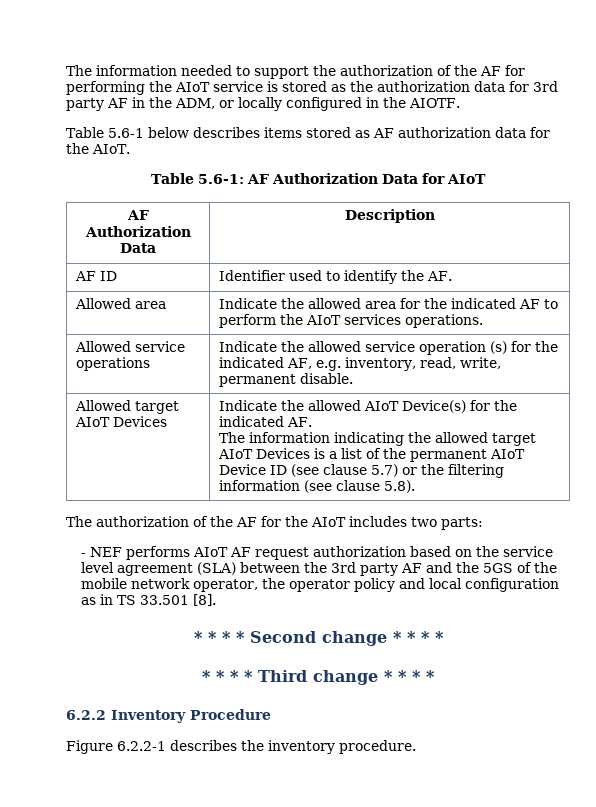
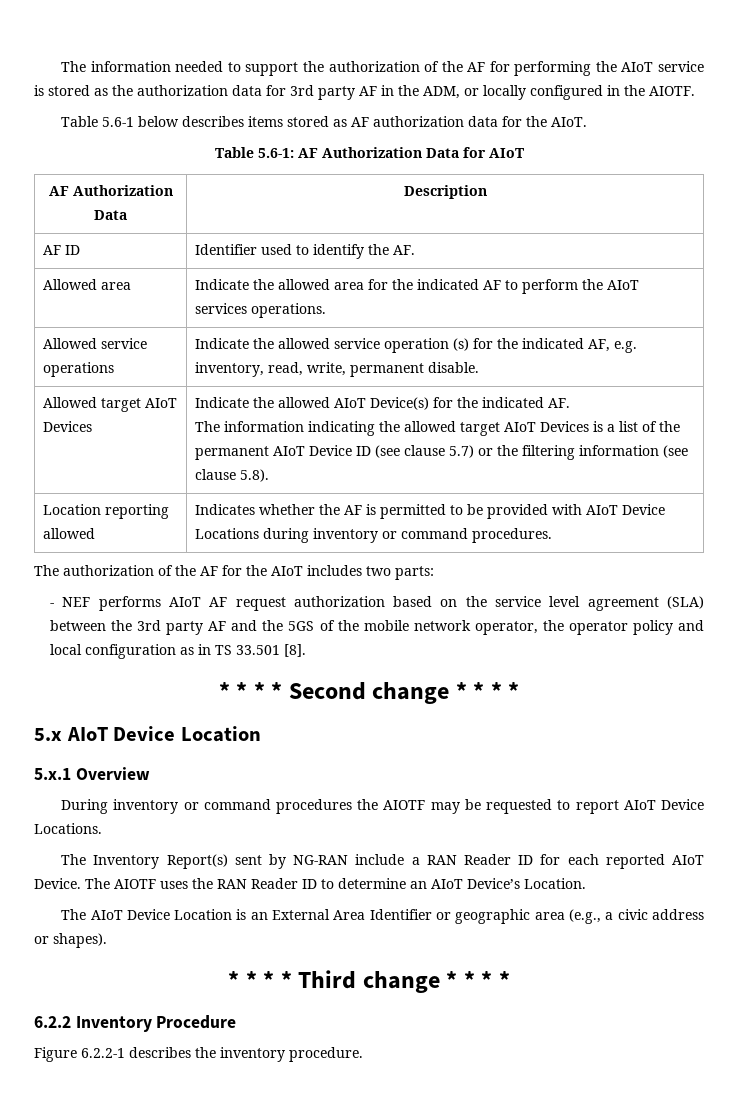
(415, 486) none -> [43,504,170,519] [43,528,96,539] [195,504,666,519] [195,528,553,543] // Location reporting allowed | Indicates whether the AF is permitted to be provided with AIoT Device Locations during inventory or command procedures.
(444, 637) none -> [34,726,261,742] [34,767,150,780] [61,799,705,814] [34,823,102,834] [61,854,705,869] [34,878,586,889] [61,909,704,924] [34,933,107,948] // 5.x AIoT Device Location // 5.x.1 Overview // During inventory or command procedures the AIOTF may be requested to report AIoT Device Locations. // The Inventory Report(s) sent by NG-RAN include a RAN Reader ID for each reported AIoT Device. The AIOTF uses the RAN Reader ID to determine an AIoT Device’s Location. // The AIoT Device Location is an External Area Identifier or geographic area (e.g., a civic address or shapes).

